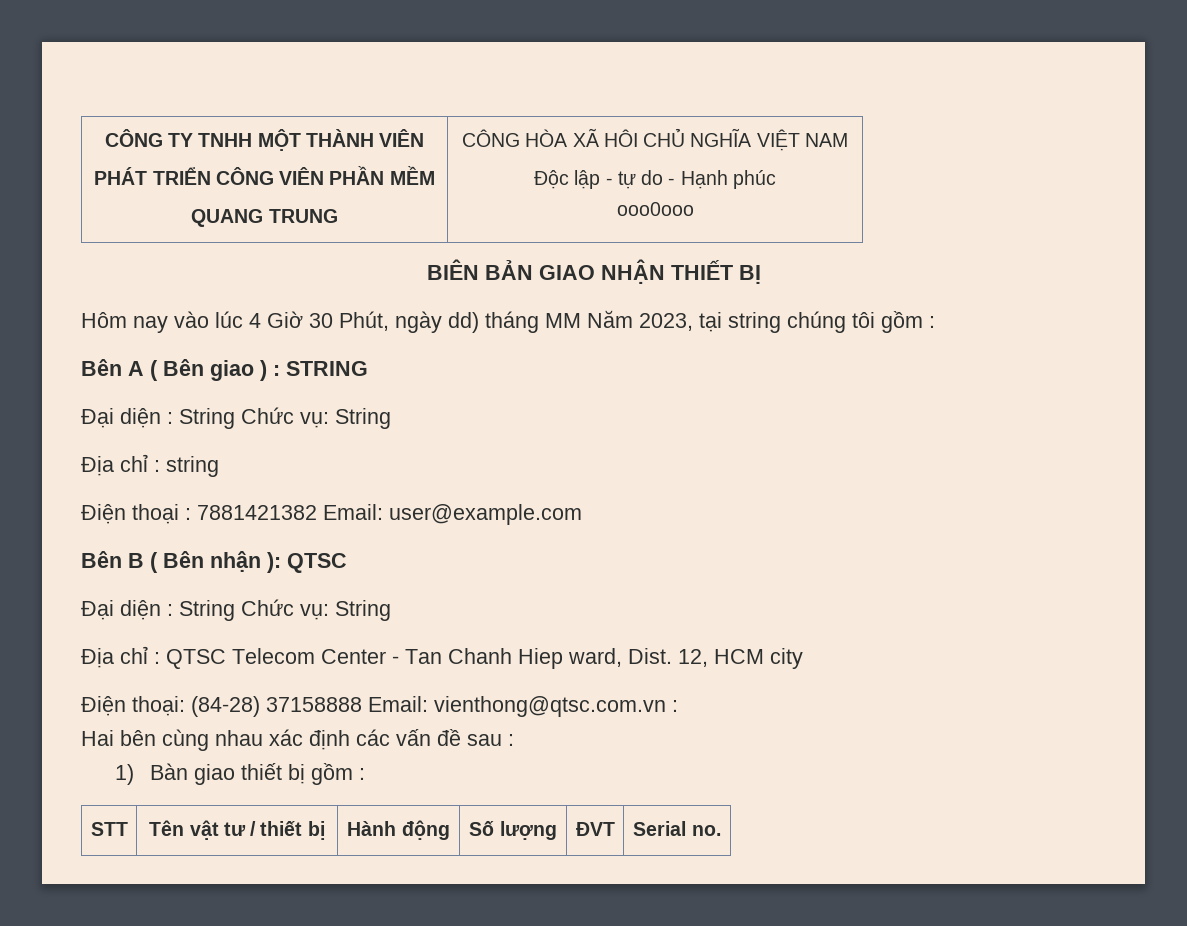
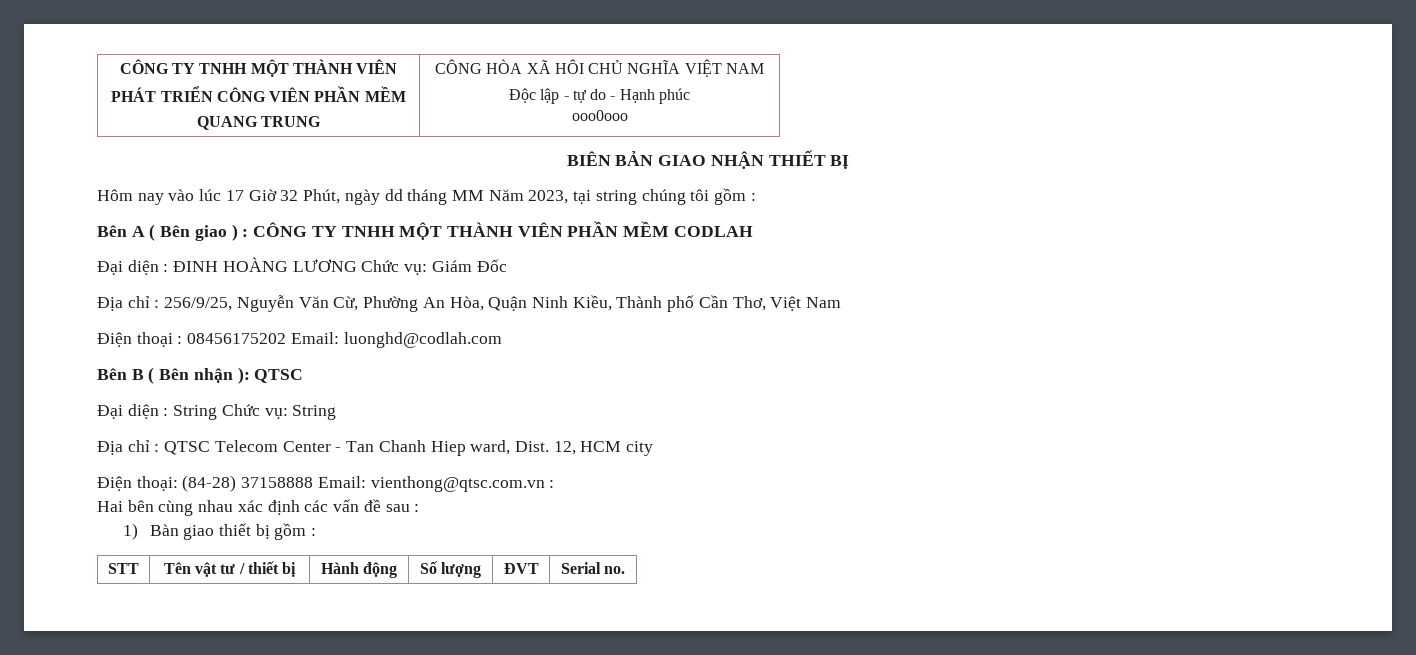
[249,311,333,328] 4 Giờ 30 -> [225,189,299,201] 17 Giờ 32
[448,312,479,333] dd) -> [384,189,403,201] dd
[286,361,368,376] [81,407,391,429] [81,454,219,477] STRING // Đại diện : String Chức vụ: String // Địa chỉ : string -> [253,221,753,240] [97,257,507,275] [97,295,842,312] CÔNG TY TNHH MỘT THÀNH VIÊN PHẦN MỀM CODLAH // Đại diện : ĐINH HOÀNG LƯƠNG Chức vụ: Giám Đốc // Địa chỉ : 256/9/25, Nguyễn Văn Cừ, Phường An Hòa, Quận Ninh Kiều, Thành phố Cần Thơ, Việt Nam
[197,504,582,525] 7881421382 Email: user@example.com -> [187,332,502,348] 08456175202 Email: luonghd@codlah.com

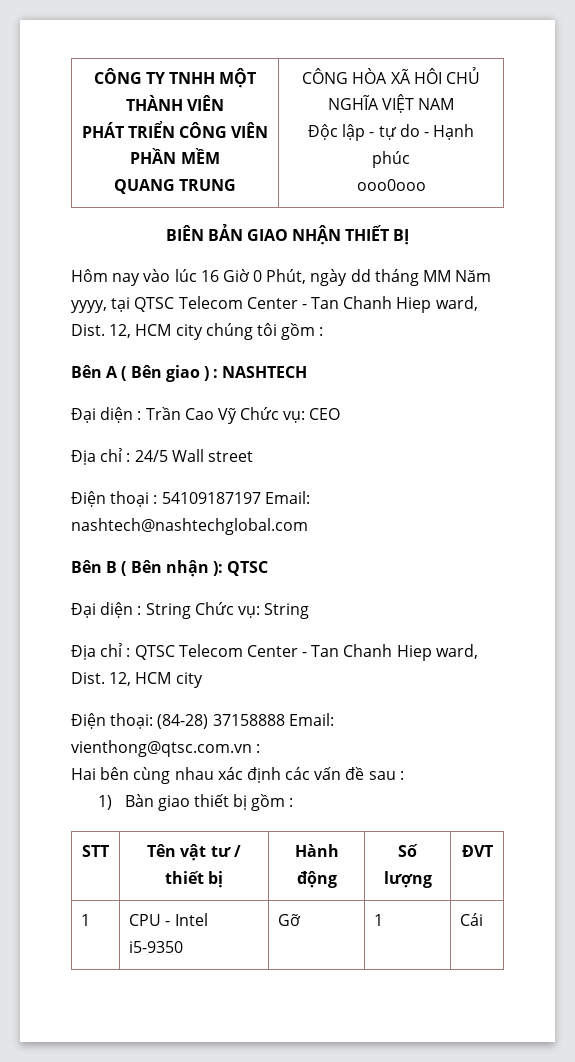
[225,189,299,201] 17 Giờ 32 -> [200,269,263,282] 16 Giờ 0
[528,190,637,205] 2023, tại string -> [71,296,478,313] [71,324,203,340] yyyy, tại QTSC Telecom Center - Tan Chanh Hiep ward, Dist. 12, HCM city
[253,221,753,240] [97,257,507,275] [97,295,842,312] CÔNG TY TNHH MỘT THÀNH VIÊN PHẦN MỀM CODLAH // Đại diện : ĐINH HOÀNG LƯƠNG Chức vụ: Giám Đốc // Địa chỉ : 256/9/25, Nguyễn Văn Cừ, Phường An Hòa, Quận Ninh Kiều, Thành phố Cần Thơ, Việt Nam -> [222,366,308,378] [71,407,341,424] [71,448,253,465] NASHTECH // Đại diện : Trần Cao Vỹ Chức vụ: CEO // Địa chỉ : 24/5 Wall street
[187,332,502,348] 08456175202 Email: luonghd@codlah.com -> [161,491,310,504] [71,518,308,535] 54109187197 Email: nashtech@nashtechglobal.com
[560,562,626,574] | Serial no. -> [81,914,91,926] [129,913,208,926] [129,941,184,953] [278,914,302,926] [374,914,384,926] [460,913,484,926] // 1 | CPU - Intel i5-9350 | Gỡ | 1 | Cái

